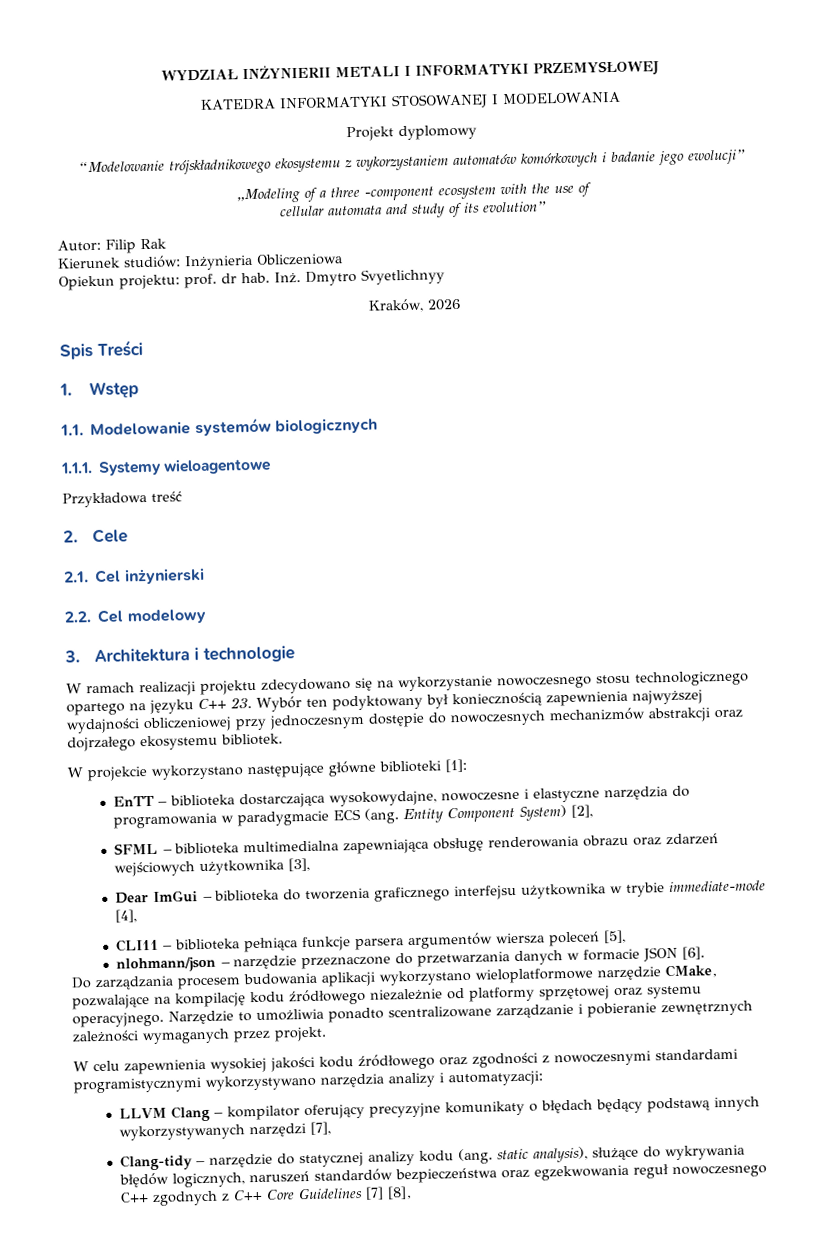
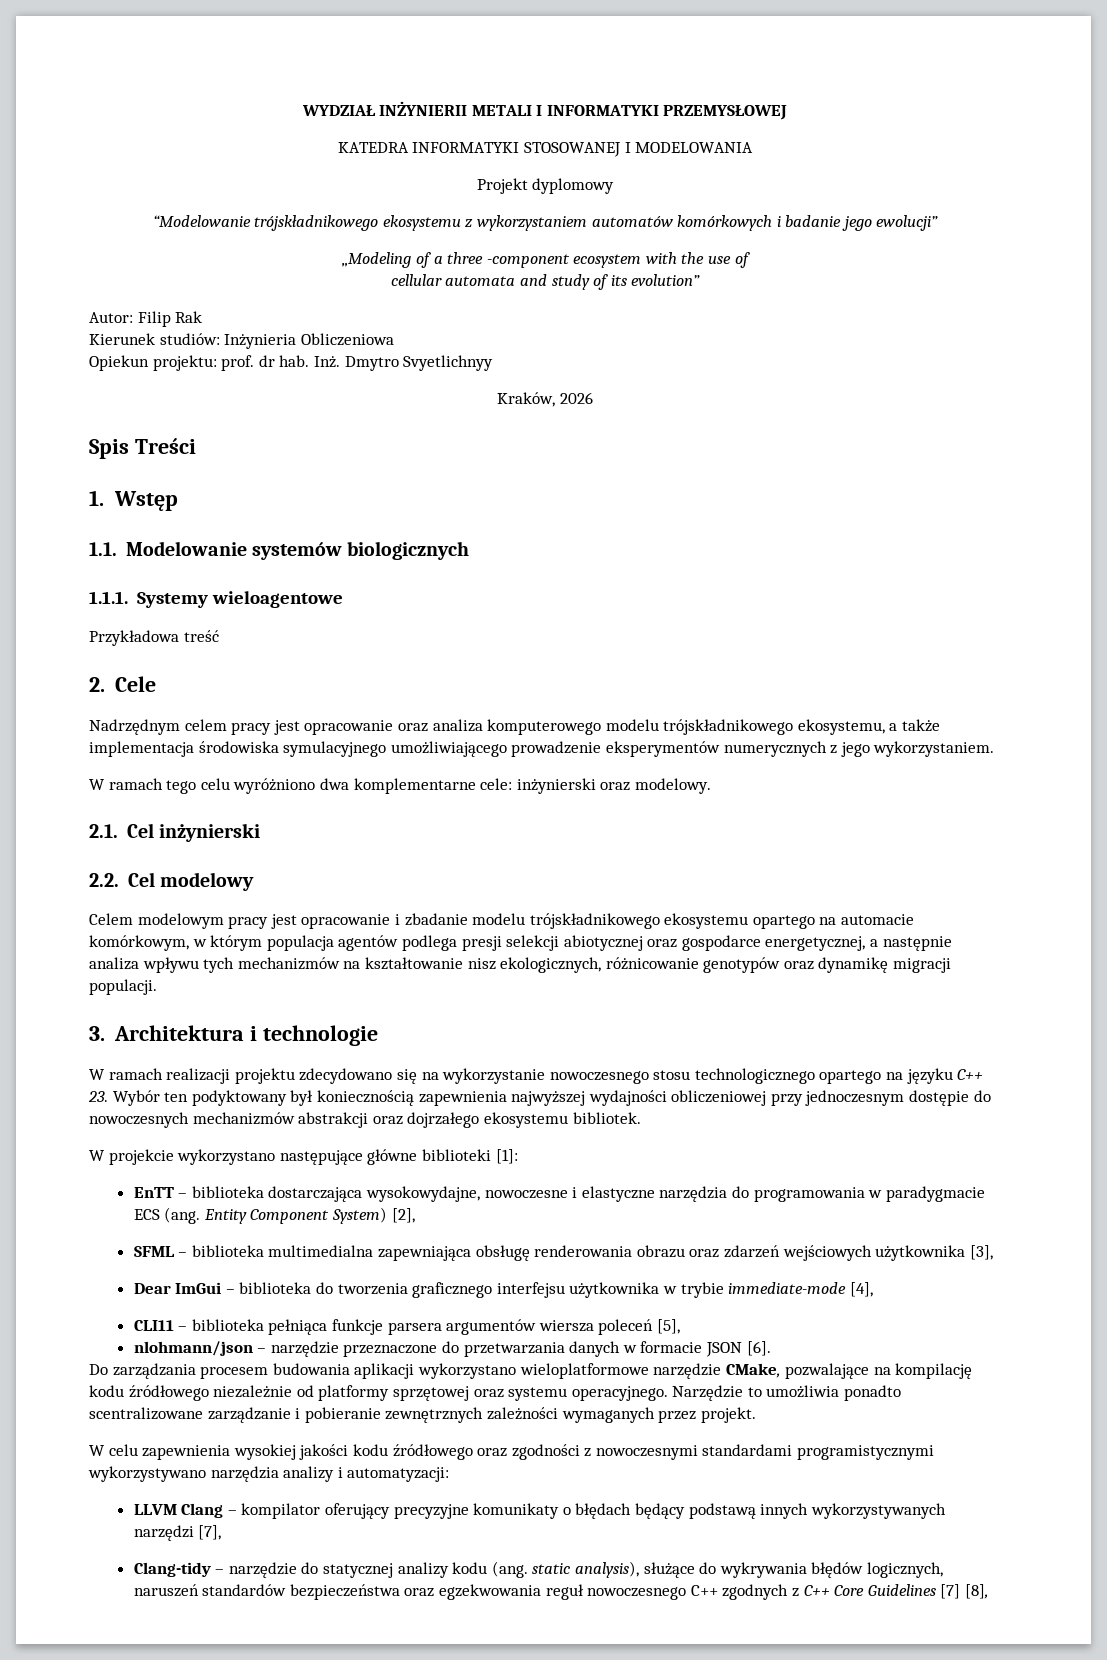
(128, 536) none -> [89,719,941,735] [89,741,995,757] [89,778,711,794] // Nadrzędnym celem pracy jest opracowanie oraz analiza komputerowego modelu trójskładnikowego ekosystemu, a także implementacja środowiska symulacyjnego umożliwiającego prowadzenie eksperymentów numerycznych z jego wykorzystaniem. // W ramach tego celu wyróżniono dwa komplementarne cele: inżynierski oraz modelowy.
(207, 616) none -> [89,913,915,929] [89,935,952,951] [89,957,952,973] [89,979,157,995] // Celem modelowym pracy jest opracowanie i zbadanie modelu trójskładnikowego ekosystemu opartego na automacie komórkowym, w którym populacja agentów podlega presji selekcji abiotycznej oraz gospodarce energetycznej, a następnie analiza wpływu tych mechanizmów na kształtowanie nisz ekologicznych, różnicowanie genotypów oraz dynamikę migracji populacji.

